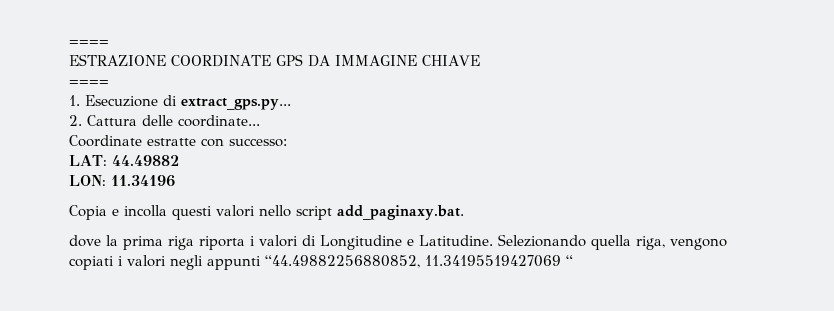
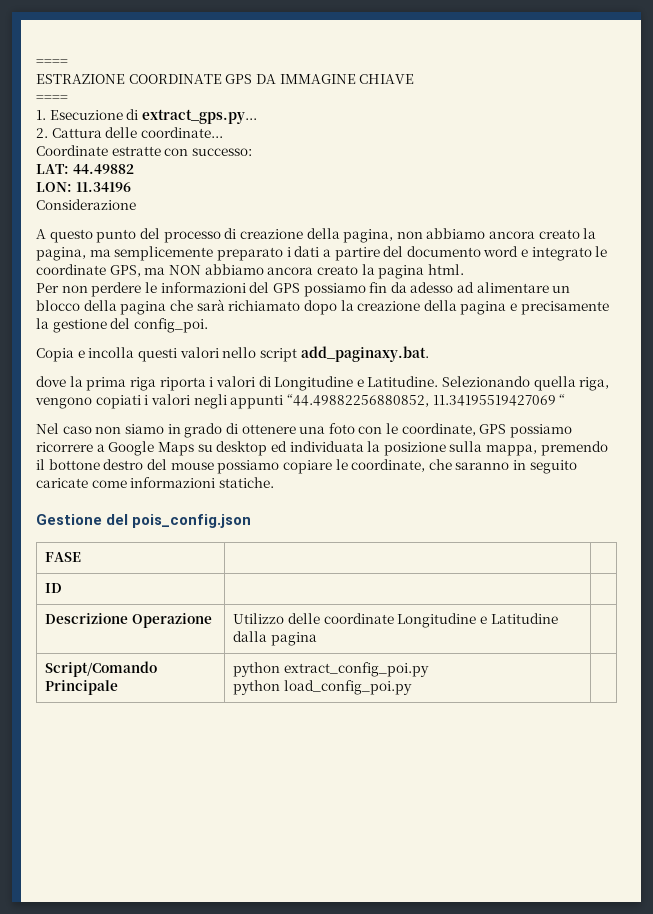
(175, 181) none -> [36,199,136,210] [36,228,597,243] [36,246,608,261] [36,264,464,279] [36,282,571,297] [36,299,609,315] [36,318,208,333] // Considerazione // A questo punto del processo di creazione della pagina, non abbiamo ancora creato la pagina, ma semplicemente preparato i dati a partire del documento word e integrato le coordinate GPS, ma NON abbiamo ancora creato la pagina html. // Per non perdere le informazioni del GPS possiamo fin da adesso ad alimentare un blocco della pagina che sarà richiamato dopo la creazione della pagina e precisamente la gestione del config_poi.
(573, 260) none -> [36,423,573,438] [36,441,608,456] [36,459,577,474] [36,477,274,488] [36,514,252,528] [45,552,82,562] [45,583,63,593] [45,613,212,628] [233,613,558,628] [233,631,317,646] [45,661,158,677] [45,680,119,695] [233,662,429,677] [233,680,412,695] // Nel caso non siamo in grado di ottenere una foto con le coordinate, GPS possiamo ricorrere a Google Maps su desktop ed individuata la posizione sulla mappa, premendo il bottone destro del mouse possiamo copiare le coordinate, che saranno in seguito caricate come informazioni statiche. // Gestione del pois_config.json // FASE | | // ID | | // Descrizione Operazione | Utilizzo delle coordinate Longitudine e Latitudine dalla pagina | // Script/Comando Principale | python extract_config_poi.py // python load_config_poi.py |

